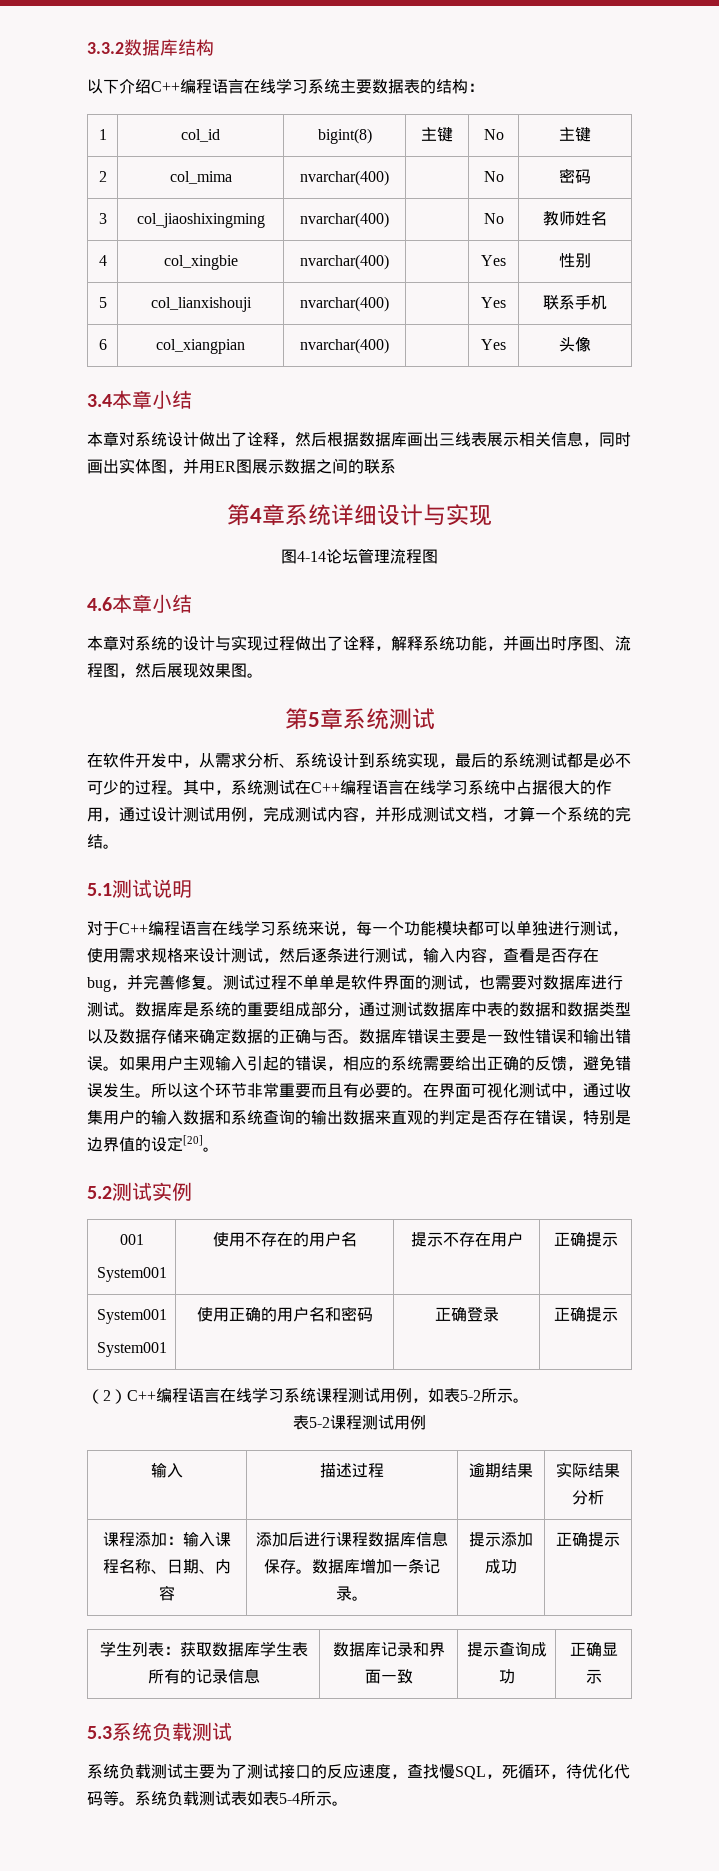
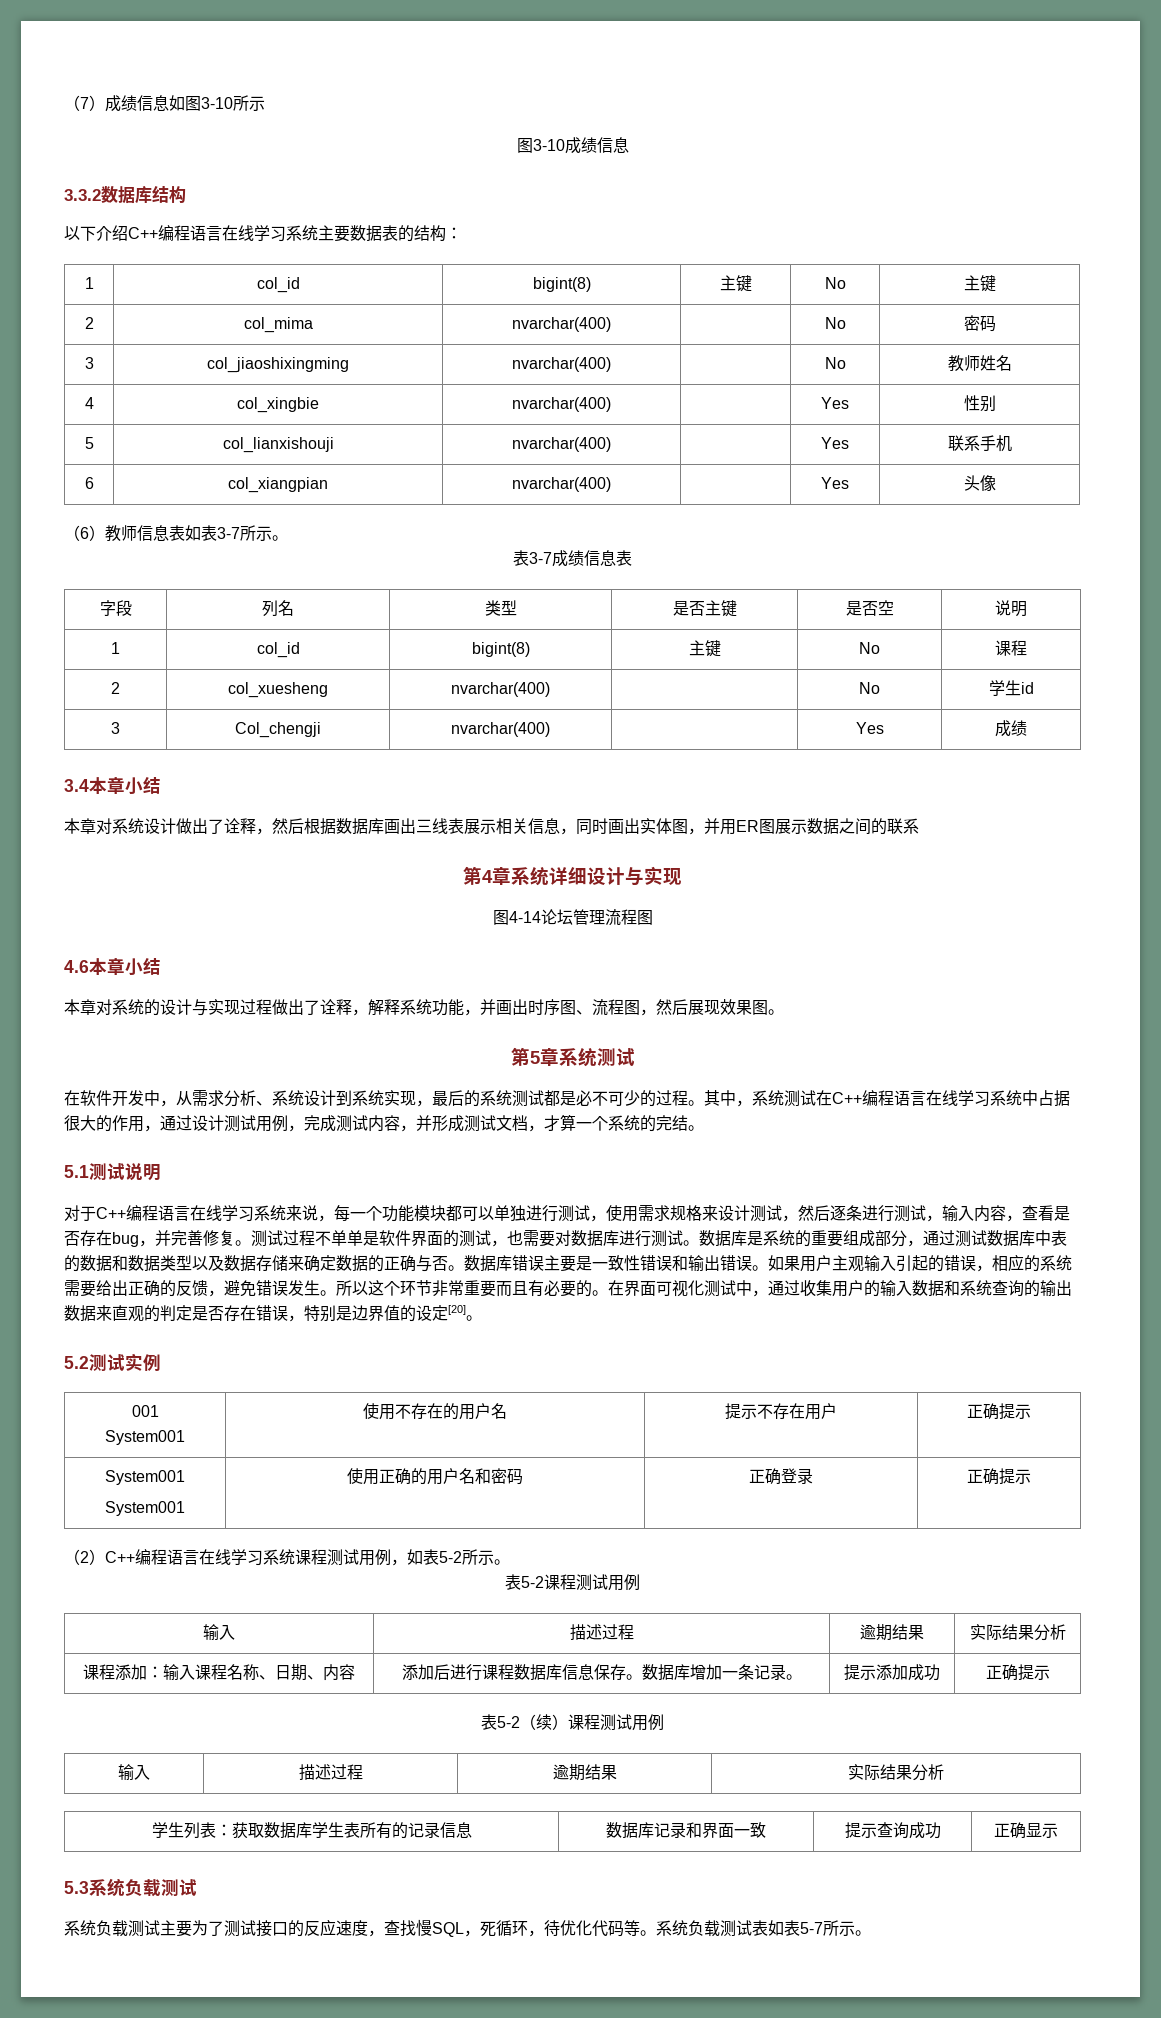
(87, 48) none -> [64,95,265,112] [516,137,629,154] （7）成绩信息如图3-10所示 // 图3-10成绩信息 //
(591, 344) none -> [64,525,288,542] [513,550,632,567] [99,600,132,616] [262,600,294,617] [484,600,517,616] [672,600,737,617] [845,600,894,616] [995,600,1027,617] [111,642,120,654] [256,642,300,658] [471,642,530,657] [688,640,721,657] [859,642,880,654] [995,640,1027,656] [111,682,120,694] [227,682,328,698] [451,682,550,697] [859,682,880,694] [988,680,1034,696] [111,722,120,734] [234,722,321,738] [451,722,550,737] [855,722,884,734] [995,720,1027,737] // （6）教师信息表如表3-7所示。 // 表3-7成绩信息表 // 字段 | 列名 | 类型 | 是否主键 | 是否空 | 说明 // 1 | col_id | bigint(8) | 主键 | No | 课程 // 2 | col_xuesheng | nvarchar(400) | | No | 学生id // 3 | Col_chengji | nvarchar(400) | | Yes | 成绩
(620, 1539) none -> [481,1714,664,1731] [118,1764,150,1780] [298,1764,363,1781] [552,1764,617,1781] [848,1764,944,1781] // 表5-2（续）课程测试用例 // 输入 | 描述过程 | 逾期结果 | 实际结果分析
[279,1793,300,1804] 5-4 -> [800,1922,823,1934] 5-7

